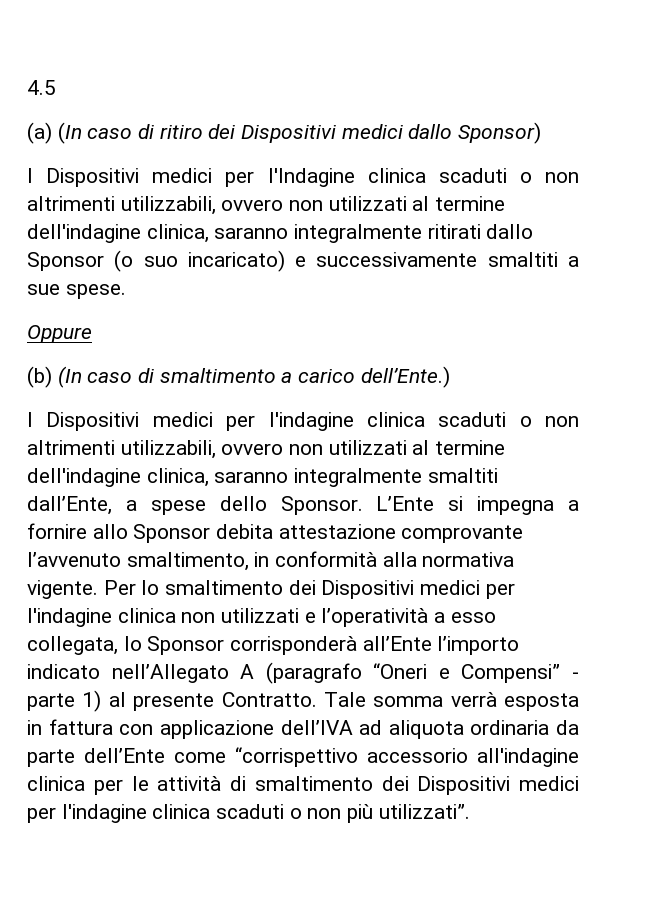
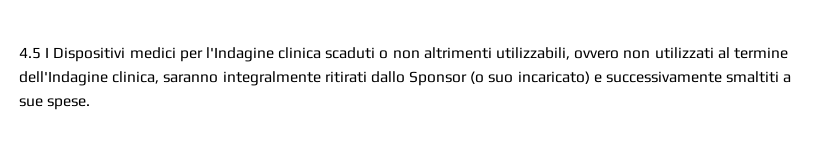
[27,122,542,144] // (a) (In caso di ritiro dei Dispositivi medici dallo Sponsor) // -> (41, 53) none
[27,224,141,243] dell'indagine -> [19,71,108,86] dell'Indagine
[27,325,92,343] [27,366,450,388] [27,412,579,431] [27,440,506,459] [27,468,498,487] [27,496,579,515] [27,523,524,543] [27,551,515,571] [27,580,515,599] [27,608,496,627] [27,636,520,655] [27,662,579,684] [27,690,579,712] [27,719,579,739] [27,747,579,767] [27,776,579,795] [27,804,470,823] // Oppure // (b) (In caso di smaltimento a carico dell’Ente.) // I Dispositivi medici per l'indagine clinica scaduti o non altrimenti utilizzabili, ovvero non utilizzati al termine dell'indagine clinica, saranno integralmente smaltiti dall’Ente, a spese dello Sponsor. L’Ente si impegna a fornire allo Sponsor debita attestazione comprovante l’avvenuto smaltimento, in conformità alla normativa vigente. Per lo smaltimento dei Dispositivi medici per l'indagine clinica non utilizzati e l’operatività a esso collegata, lo Sponsor corrisponderà all’Ente l’importo indicato nell’Allegato A (paragrafo “Oneri e Compensi” - parte 1) al presente Contratto. Tale somma verrà esposta in fattura con applicazione dell’IVA ad aliquota ordinaria da parte dell’Ente come “corrispettivo accessorio all'indagine clinica per le attività di smaltimento dei Dispositivi medici per l'indagine clinica scaduti o non più utilizzati”. -> (91, 104) none

